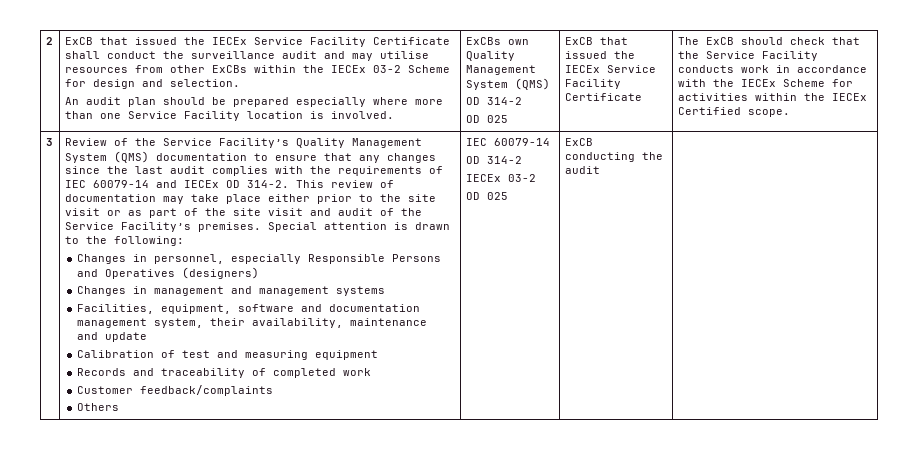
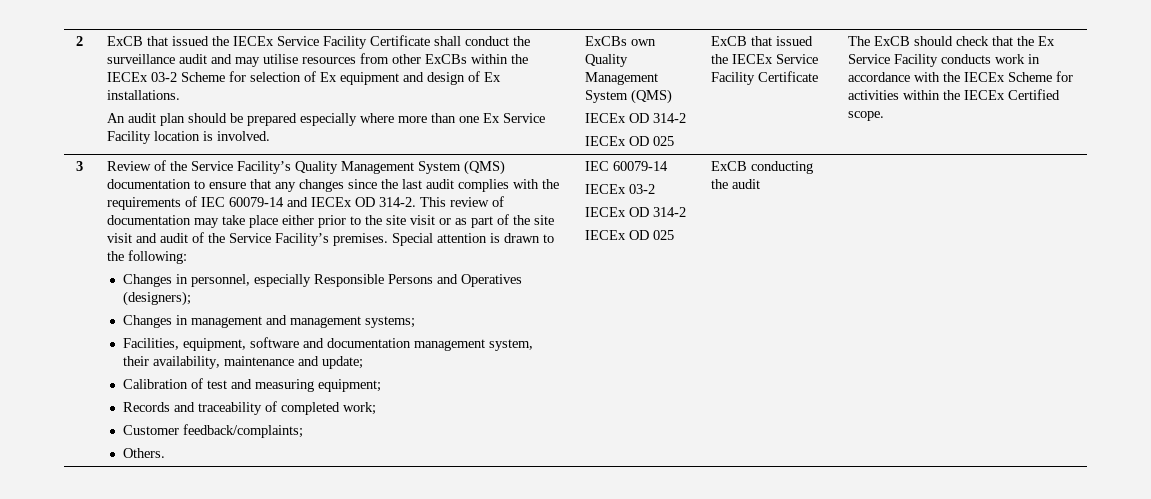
[92,79,240,89] design and selection. -> [249,71,501,85] [106,90,180,100] selection of Ex equipment and design of Ex installations.
(121, 116) none -> [482,113,500,123] Ex
[465,97,522,105] OD 314-2 // -> [584,113,686,123] [584,136,626,146] IECEx OD 314-2 // IECEx
(699, 55) none -> [1037,36,1055,46] Ex
[182,267,260,279] (designers) -> [122,291,191,306] (designers);
[336,286,386,296] systems -> [364,316,415,328] systems;
[105,332,148,342] update -> [321,356,363,369] update;
[315,350,379,360] equipment -> [317,379,381,392] equipment;
[343,368,372,376] work -> [342,402,376,415] work;
[140,385,274,396] [77,403,120,411] feedback/complaints // Others -> [182,424,303,438] [122,448,165,458] feedback/complaints; // Others.
[465,156,522,164] [465,174,536,182] OD 314-2 // IECEx 03-2 // -> [584,184,655,194] [584,207,686,217] [584,230,626,240] IECEx 03-2 // IECEx OD 314-2 // IECEx

